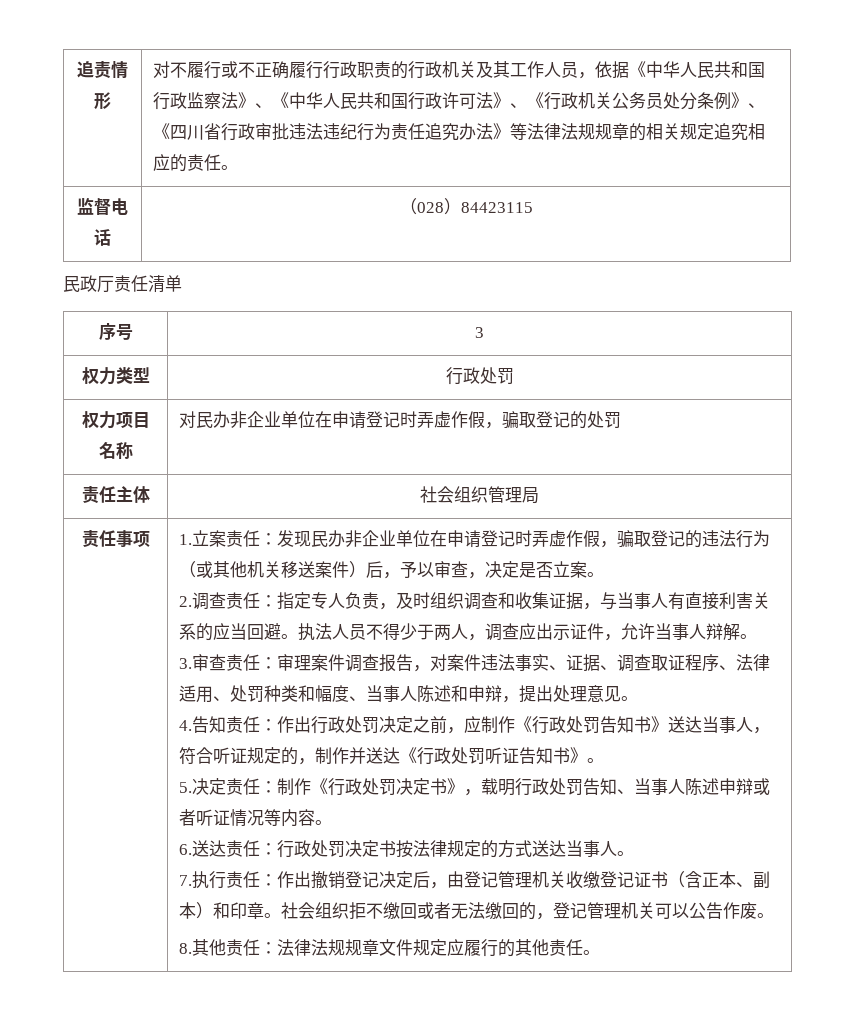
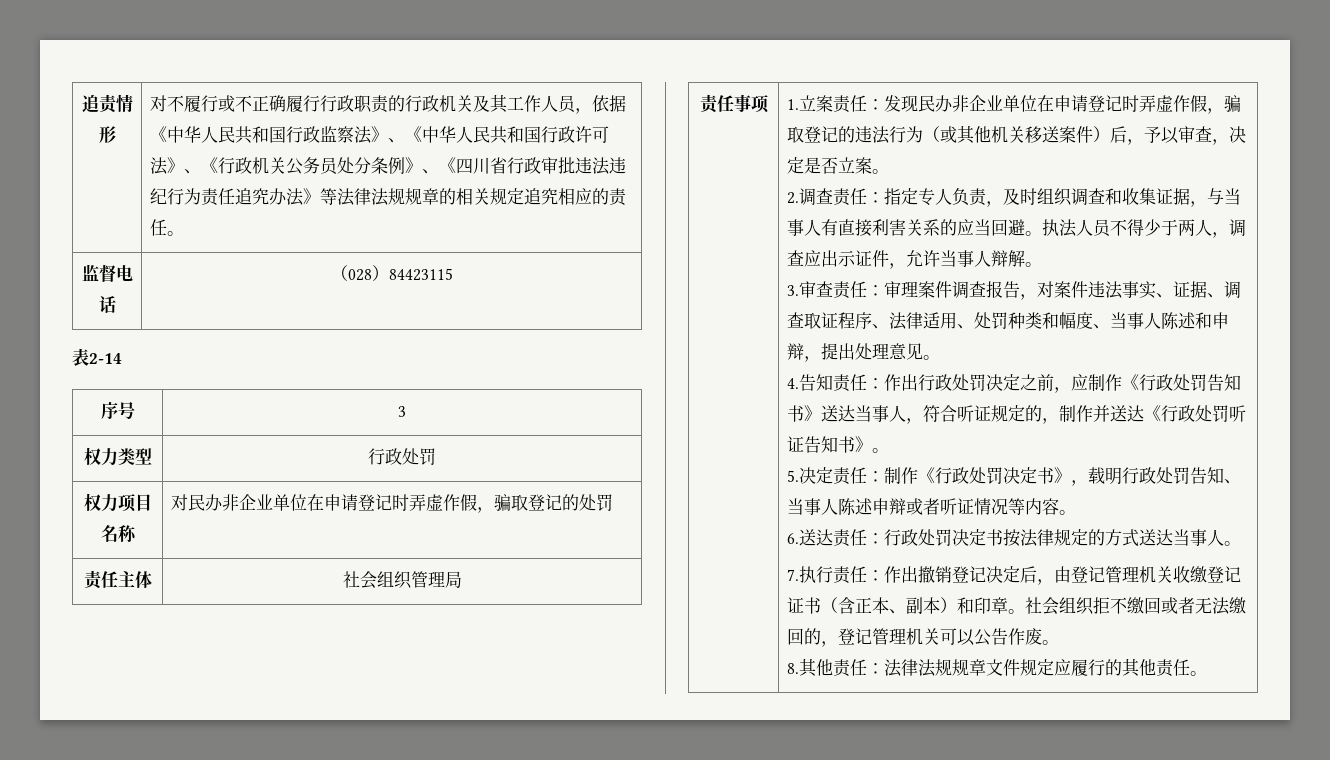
[63,275,182,293] 民政厅责任清单 -> [72,348,122,366] 表2-14

